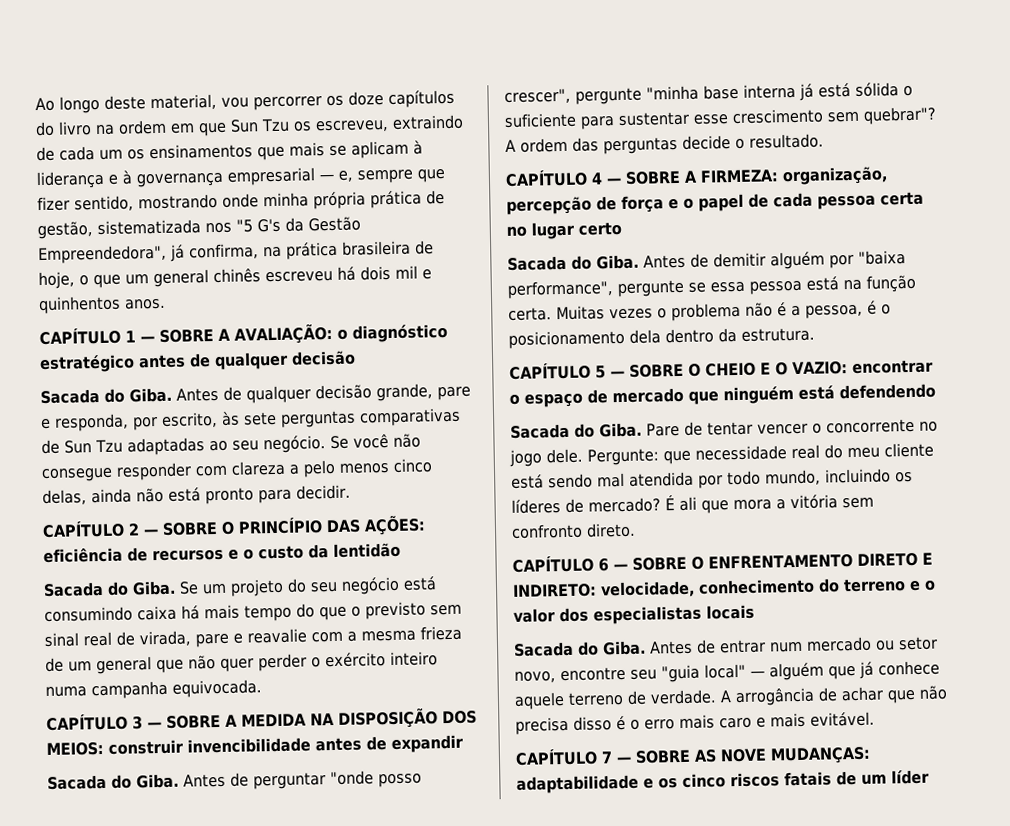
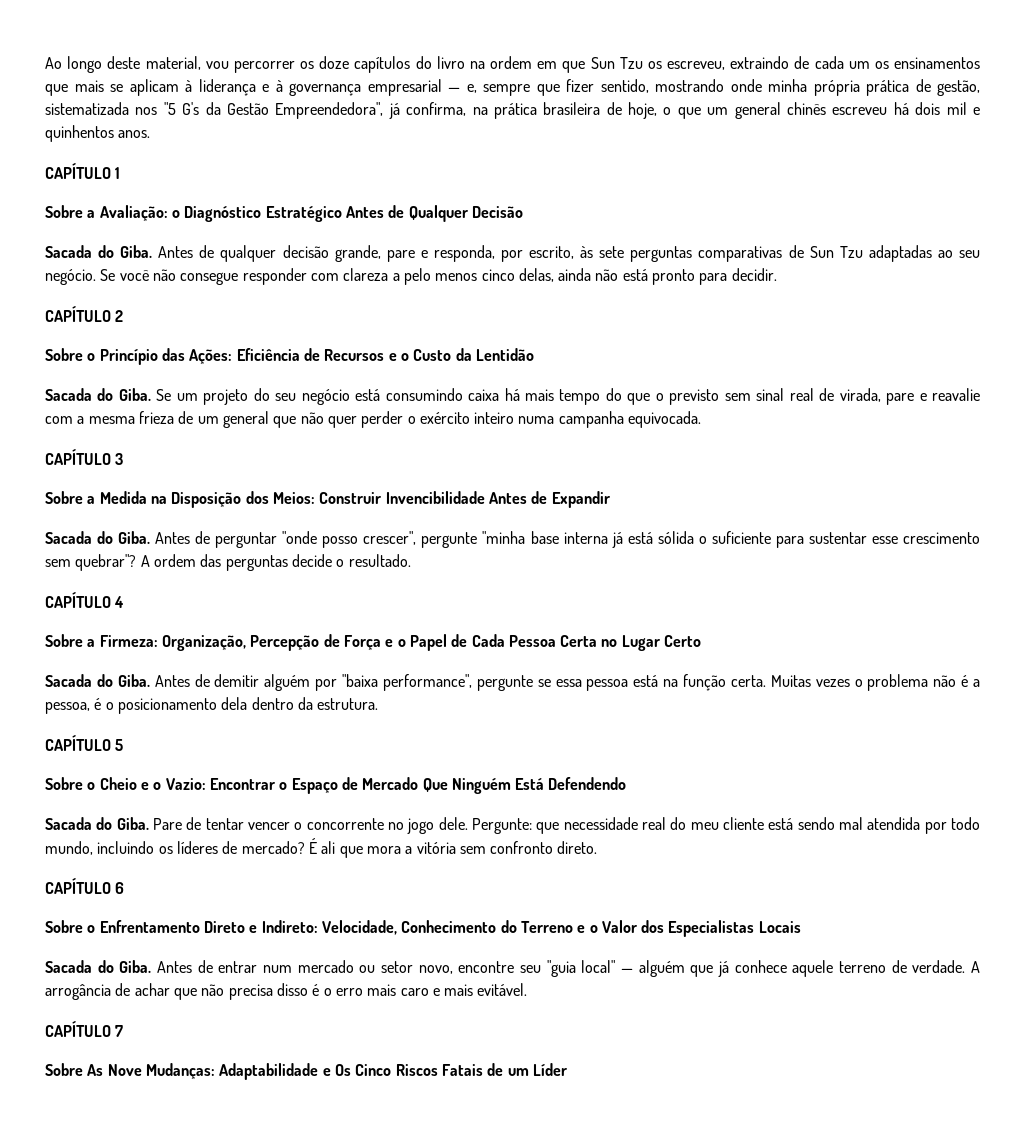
[140,323,448,345] [39,350,356,374] — SOBRE A AVALIAÇÃO: o diagnóstico estratégico antes de qualquer decisão -> [45,205,523,222] // Sobre a Avaliação: o Diagnóstico Estratégico Antes de Qualquer Decisão
[143,515,426,536] [43,542,401,563] — SOBRE O PRINCÍPIO DAS AÇÕES: eficiência de recursos e o custo da lentidão -> [45,348,534,365] // Sobre o Princípio das Ações: Eficiência de Recursos e o Custo da Lentidão
[147,708,477,729] [46,734,464,756] — SOBRE A MEDIDA NA DISPOSIÇÃO DOS MEIOS: construir invencibilidade antes de expandir -> [45,491,610,508] // Sobre a Medida na Disposição dos Meios: Construir Invencibilidade Antes de Expandir
[606,166,888,186] [506,191,924,215] [506,221,622,240] — SOBRE A FIRMEZA: organização, percepção de força e o papel de cada pessoa certa no lugar certo -> [45,634,702,651] // Sobre a Firmeza: Organização, Percepção de Força e o Papel de Cada Pessoa Certa no Lugar Certo
[610,359,934,378] [509,383,936,408] — SOBRE O CHEIO E O VAZIO: encontrar o espaço de mercado que ninguém está defendendo -> [45,777,627,794] // Sobre o Cheio e o Vazio: Encontrar o Espaço de Mercado Que Ninguém Está Defendendo
[613,552,933,571] [512,578,936,599] [513,604,755,625] — SOBRE O ENFRENTAMENTO DIRETO E INDIRETO: velocidade, conhecimento do terreno e o valor dos especialistas locais -> [45,920,801,937] // Sobre o Enfrentamento Direto e Indireto: Velocidade, Conhecimento do Terreno e o Valor dos Especialistas Locais
[616,746,871,765] [516,769,930,794] — SOBRE AS NOVE MUDANÇAS: adaptabilidade e os cinco riscos fatais de um líder -> [45,1063,567,1080] // Sobre As Nove Mudanças: Adaptabilidade e Os Cinco Riscos Fatais de um Líder

